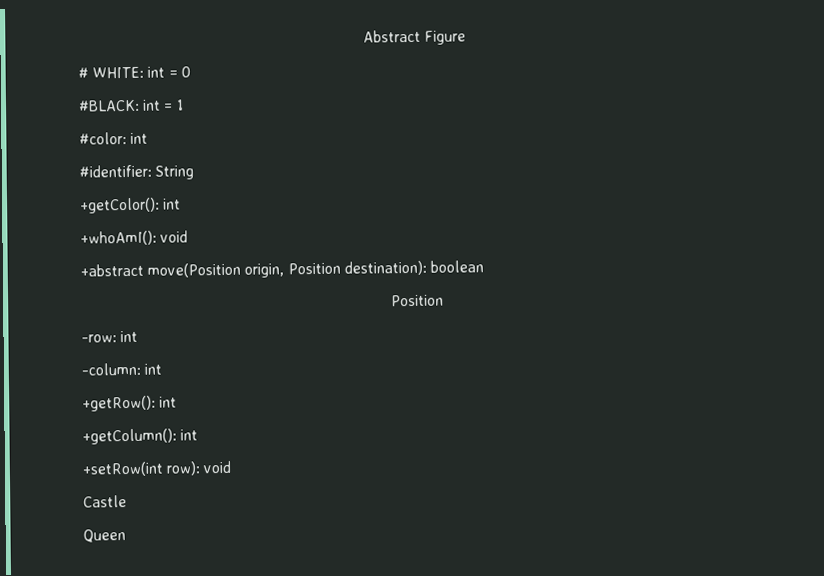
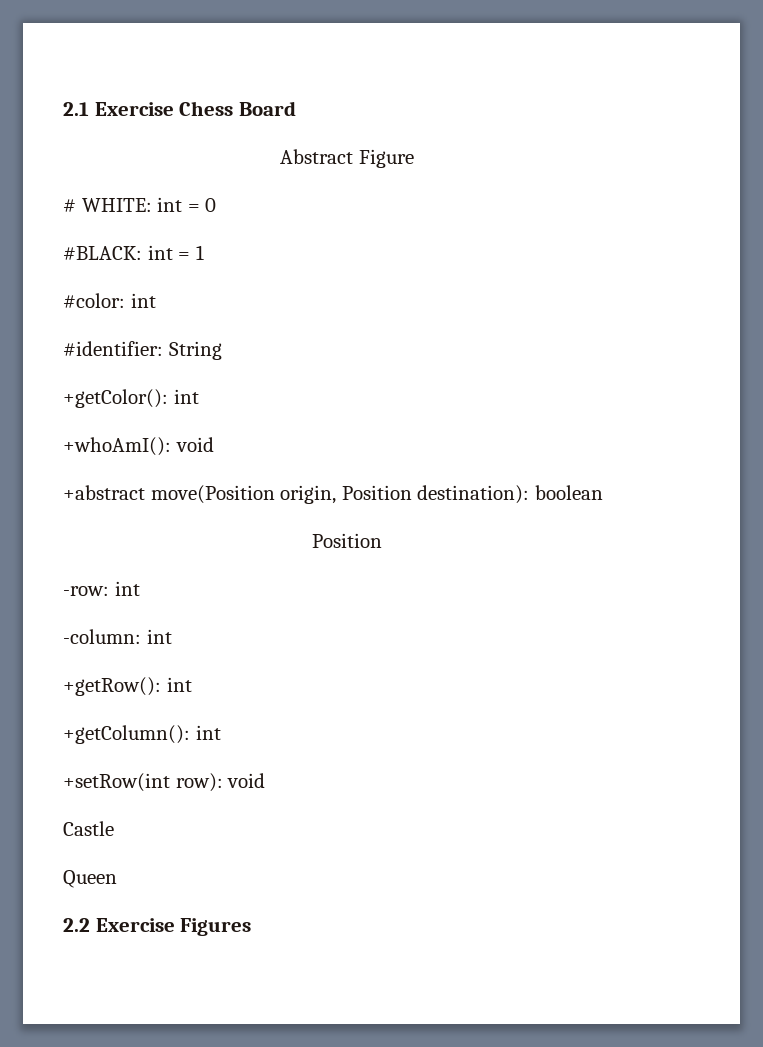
(362, 36) none -> [63,101,296,116] 2.1 Exercise Chess Board //
(126, 536) none -> [63,918,252,936] // 2.2 Exercise Figures

